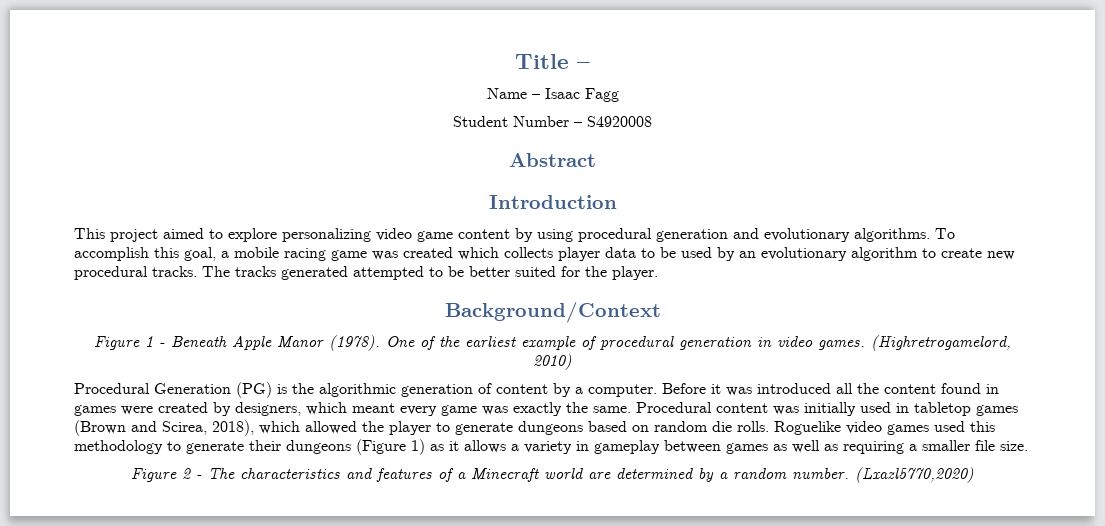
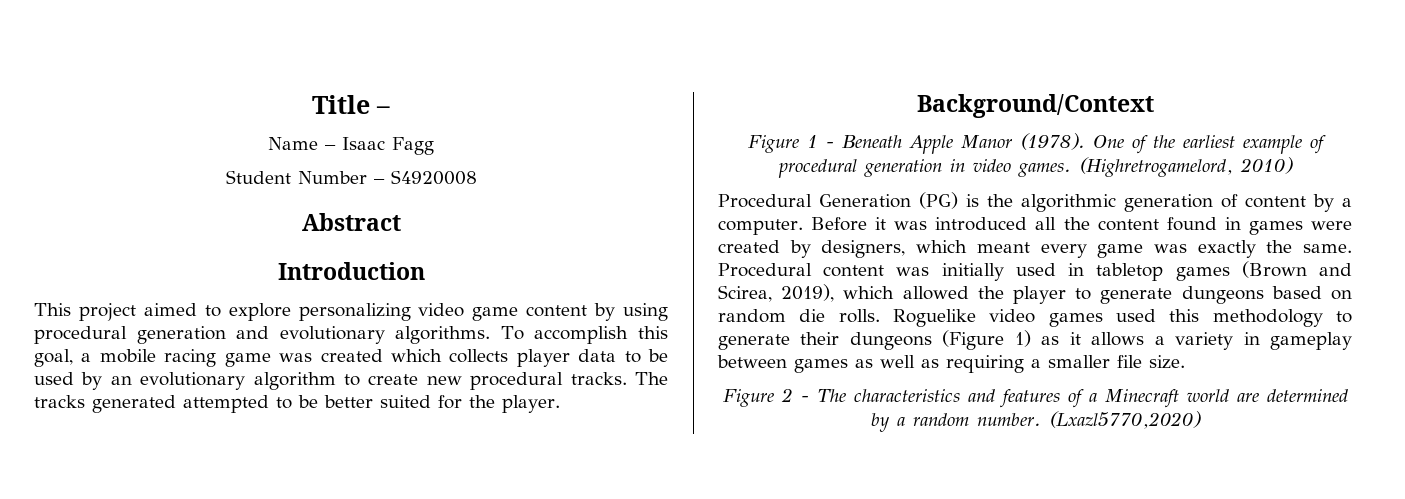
[212,420,254,436] 2018), -> [781,284,835,302] 2019),

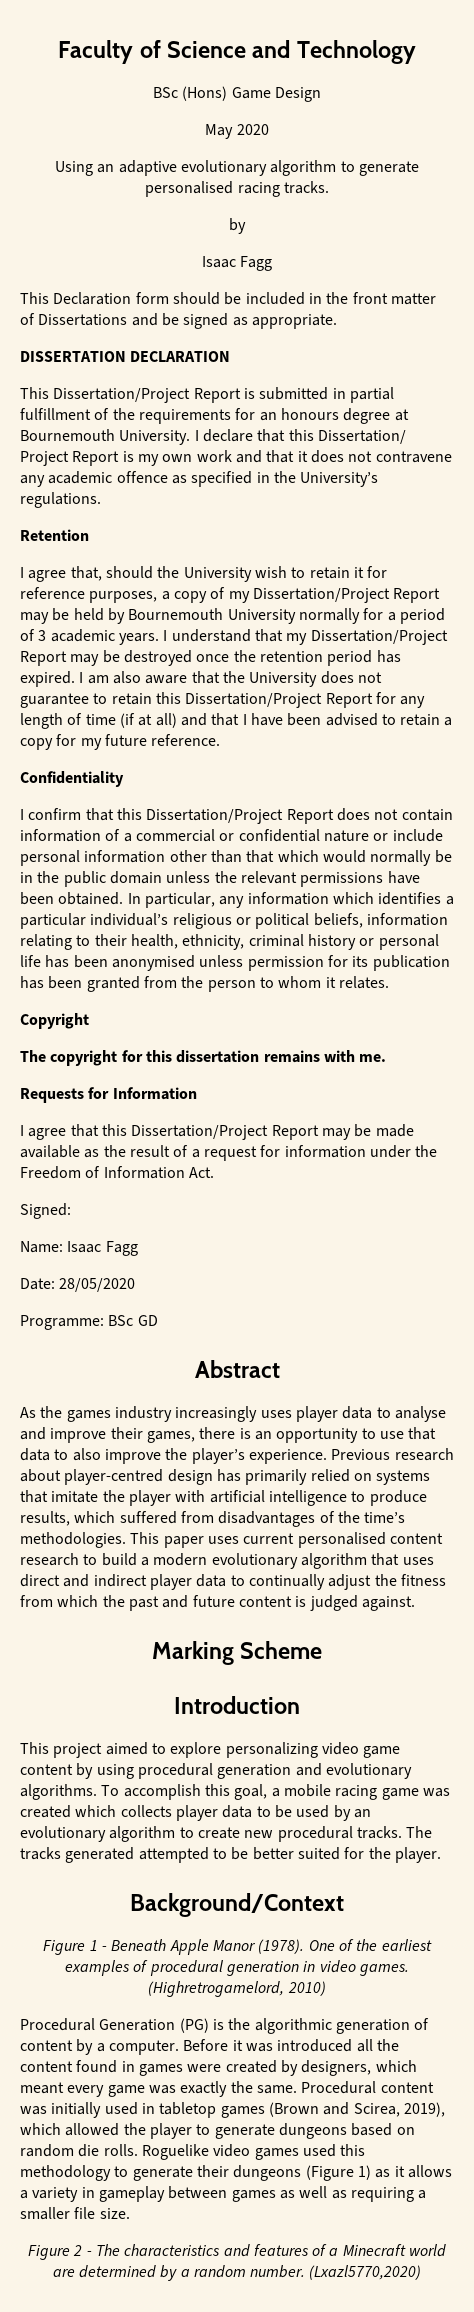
[312,95,390,114] [268,137,434,155] [225,170,477,185] [301,213,401,231] Title – // Name – Isaac Fagg // Student Number – S4920008 // Abstract -> [58,40,416,64] [153,86,321,102] [205,124,269,139] [55,160,419,176] [145,181,329,197] [229,218,246,234] [201,256,273,271] [20,292,436,305] [20,313,337,329] [20,351,231,362] [20,387,394,403] [20,408,409,424] [20,429,406,445] [20,450,452,466] [20,471,379,487] [20,492,101,508] [20,529,89,541] [20,566,388,582] [20,587,441,603] [20,608,445,624] [20,629,448,645] [20,650,401,666] [20,671,382,687] [20,692,426,708] [20,713,453,729] [20,734,221,750] [20,771,124,787] [20,808,453,824] [20,829,443,842] [20,850,452,866] [20,871,420,887] [20,892,454,908] [20,913,448,929] [20,934,439,950] [20,955,450,971] [20,976,389,992] [20,1013,89,1029] [20,1050,387,1066] [20,1087,197,1103] [20,1124,414,1140] [20,1145,438,1161] [20,1166,214,1179] [20,1203,71,1219] [20,1241,138,1256] [20,1278,136,1292] [20,1315,158,1330] [194,1360,280,1378] [20,1406,446,1422] [20,1427,437,1443] [20,1448,454,1464] [20,1469,431,1485] [20,1490,427,1506] [20,1511,406,1527] [20,1532,443,1548] [20,1553,434,1569] [20,1574,446,1590] [20,1595,415,1611] [151,1641,323,1665] Faculty of Science and Technology // BSc (Hons) Game Design // May 2020 // Using an adaptive evolutionary algorithm to generate personalised racing tracks. // by // Isaac Fagg // This Declaration form should be included in the front matter of Dissertations and be signed as appropriate. // DISSERTATION DECLARATION // This Dissertation/Project Report is submitted in partial fulfillment of the requirements for an honours degree at Bournemouth University. I declare that this Dissertation/ Project Report is my own work and that it does not contravene any academic offence as specified in the University’s regulations. // Retention // I agree that, should the University wish to retain it for reference purposes, a copy of my Dissertation/Project Report may be held by Bournemouth University normally for a period of 3 academic years. I understand that my Dissertation/Project Report may be destroyed once the retention period has expired. I am also aware that the University does not guarantee to retain this Dissertation/Project Report for any length of time (if at all) and that I have been advised to retain a copy for my future reference. // Confidentiality // I confirm that this Dissertation/Project Report does not contain information of a commercial or confidential nature or include personal information other than that which would normally be in the public domain unless the relevant permissions have been obtained. In particular, any information which identifies a particular individual’s religious or political beliefs, information relating to their health, ethnicity, criminal history or personal life has been anonymised unless permission for its publication has been granted from the person to whom it relates. // Copyright // The copyright for this dissertation remains with me. // Requests for Information // I agree that this Dissertation/Project Report may be made available as the result of a request for information under the Freedom of Information Act. // Signed: // Name: Isaac Fagg // Date: 28/05/2020 // Programme: BSc GD // Abstract // As the games industry increasingly uses player data to analyse and improve their games, there is an opportunity to use that data to also improve the player’s experience. Previous research about player-centred design has primarily relied on systems that imitate the player with artificial intelligence to produce results, which suffered from disadvantages of the time’s methodologies. This paper uses current personalised content research to build a modern evolutionary algorithm that uses direct and indirect player data to continually adjust the fitness from which the past and future content is judged against. // Marking Scheme
[1242,135,1302,154] example -> [65,1960,131,1976] examples

